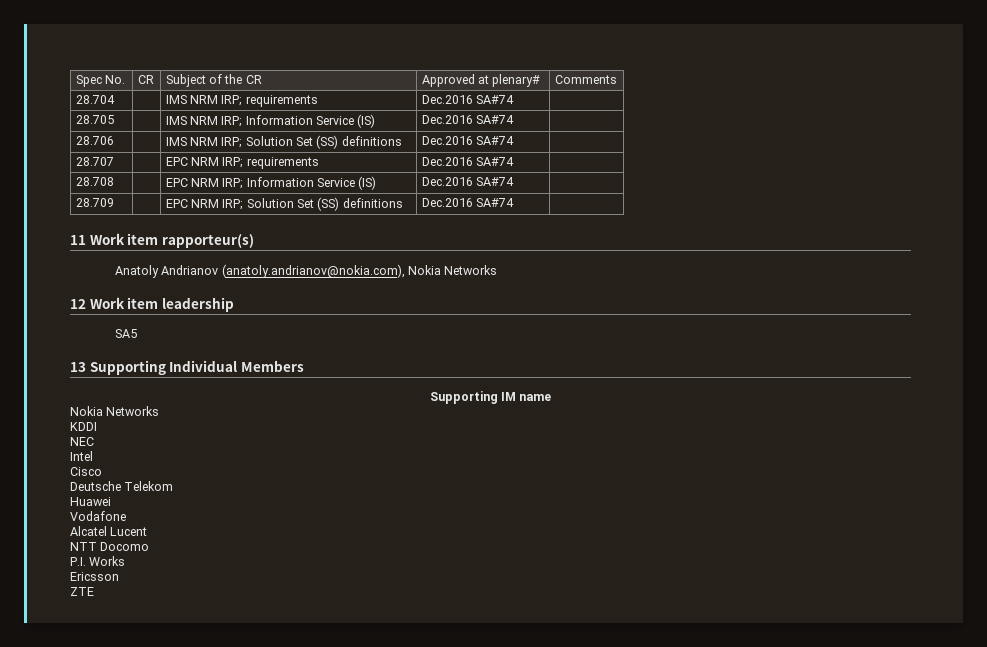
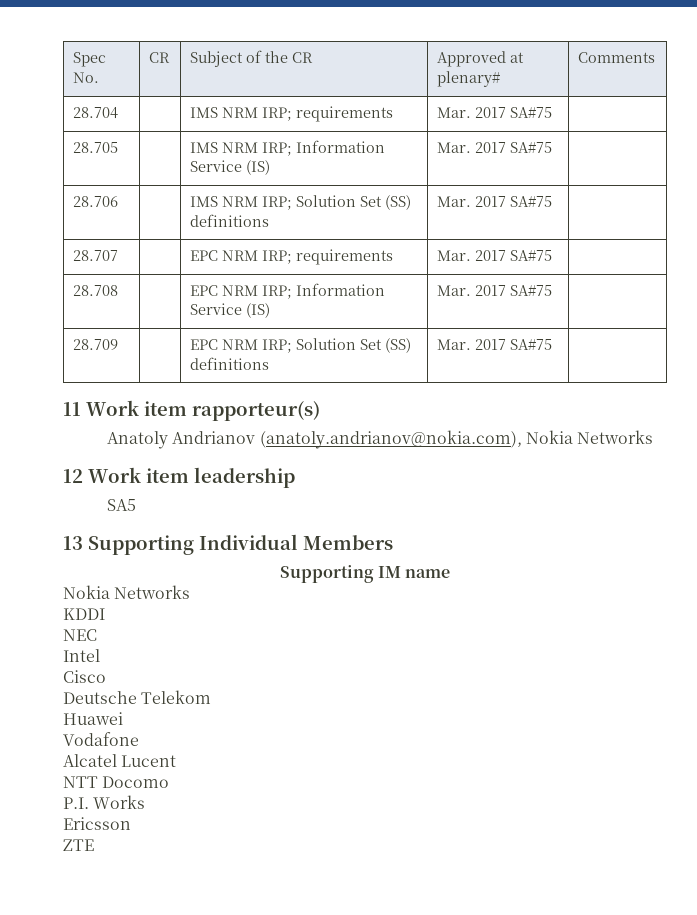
[421,95,514,104] Dec.2016 SA#74 -> [436,107,552,118] Mar. 2017 SA#75
[421,115,514,124] Dec.2016 SA#74 -> [436,142,552,153] Mar. 2017 SA#75
[421,136,514,145] Dec.2016 SA#74 -> [436,196,552,207] Mar. 2017 SA#75
[421,157,514,166] Dec.2016 SA#74 -> [436,250,552,261] Mar. 2017 SA#75
[421,177,514,186] Dec.2016 SA#74 -> [436,285,552,296] Mar. 2017 SA#75
[421,198,514,207] Dec.2016 SA#74 -> [436,339,552,350] Mar. 2017 SA#75

